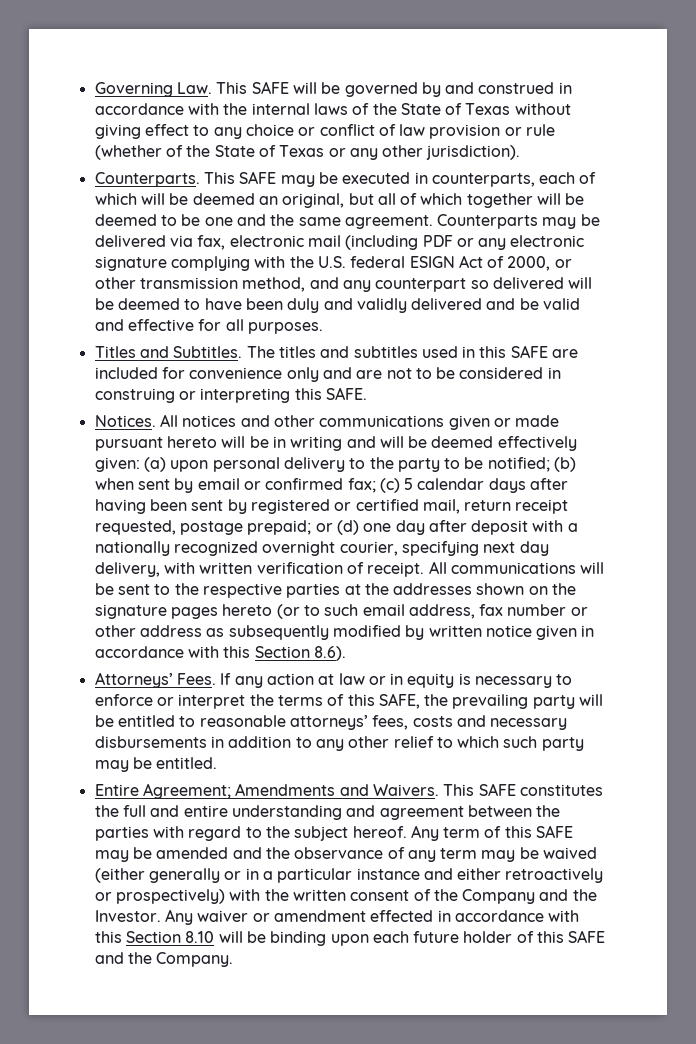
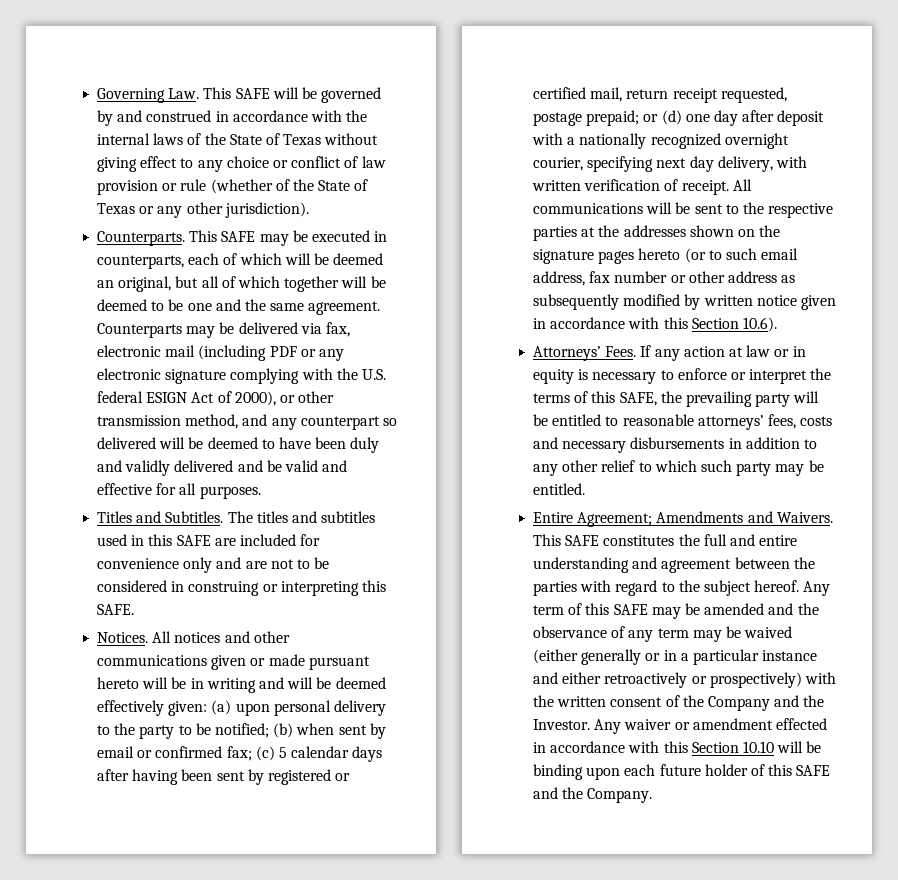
[507,256,551,271] 2000, -> [234,391,276,406] 2000),
[313,646,346,661] 8.6). -> [742,317,777,332] 10.6).
[185,931,215,943] 8.10 -> [742,741,774,753] 10.10

